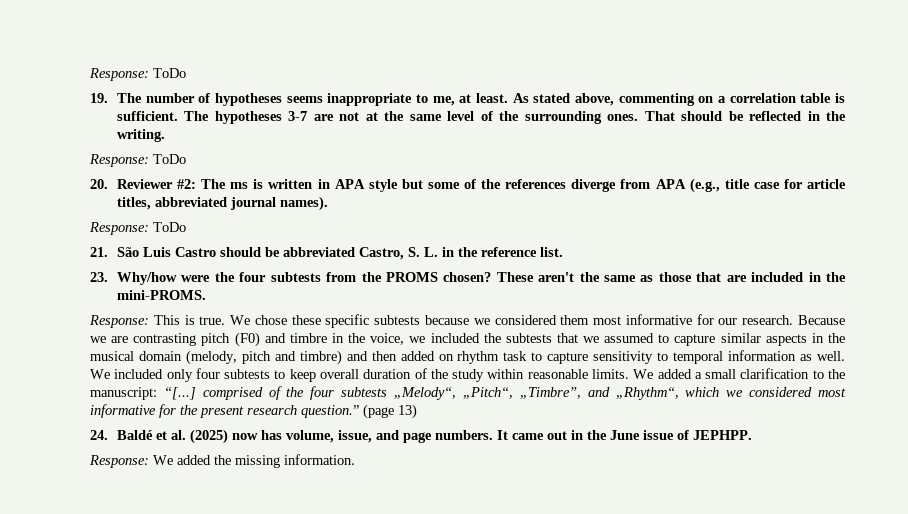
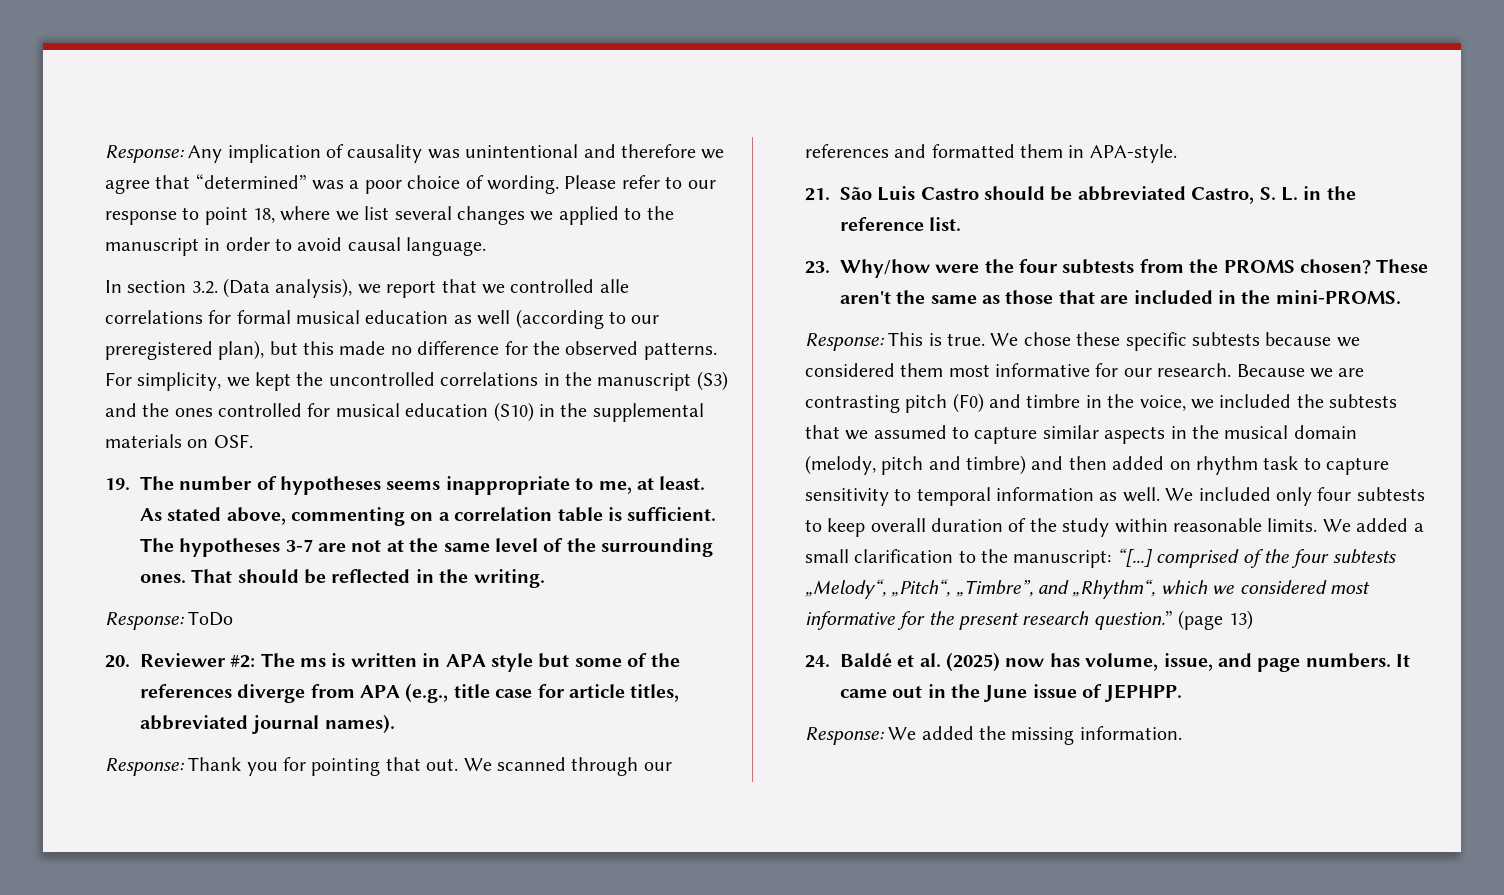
[88,68,186,81] Response: ToDo -> [104,144,725,163] [104,174,716,194] [104,206,674,225] [104,237,487,256] [104,278,629,298] [104,309,660,329] [104,340,717,360] [104,371,728,391] [104,402,704,422] [104,434,253,448] Response: Any implication of causality was unintentional and therefore we agree that “determined” was a poor choice of wording. Please refer to our response to point 18, where we list several changes we applied to the manuscript in order to avoid causal language. // In section 3.2. (Data analysis), we report that we controlled alle correlations for formal musical education as well (according to our preregistered plan), but this made no difference for the observed patterns. For simplicity, we kept the uncontrolled correlations in the manuscript (S3) and the ones controlled for musical education (S10) in the supplemental materials on OSF.
[152,222,186,232] ToDo -> [188,757,672,776] [804,144,1177,163] Thank you for pointing that out. We scanned through our references and formatted them in APA-style.

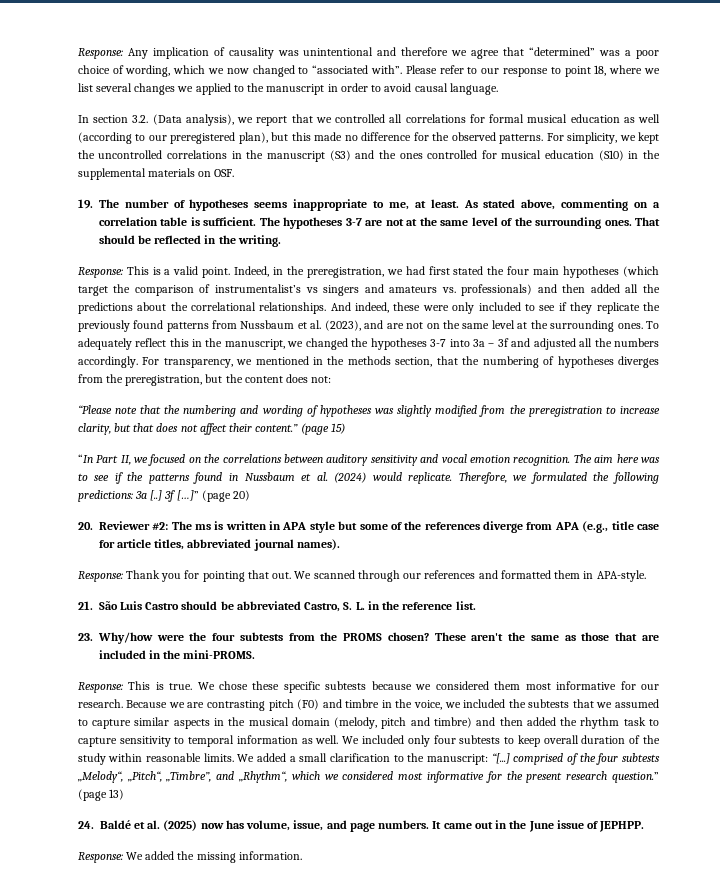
[486,175,559,194] wording. -> [125,65,402,77] wording, which we now changed to “associated with”.
[599,279,629,293] alle -> [389,114,403,123] all
[188,611,234,626] ToDo -> [126,266,659,278] [77,284,661,296] [77,302,660,314] [77,320,659,332] [77,338,659,350] [77,356,659,368] [77,374,332,386] [77,405,660,417] [77,423,345,435] [77,454,660,466] [77,472,659,484] [77,490,251,502] This is a valid point. Indeed, in the preregistration, we had first stated the four main hypotheses (which target the comparison of instrumentalist’s vs singers and amateurs vs. professionals) and then added all the predictions about the correlational relationships. And indeed, these were only included to see if they replicate the previously found patterns from Nussbaum et al. (2023), and are not on the same level at the surrounding ones. To adequately reflect this in the manuscript, we changed the hypotheses 3-7 into 3a – 3f and adjusted all the numbers accordingly. For transparency, we mentioned in the methods section, that the numbering of hypotheses diverges from the preregistration, but the content does not: // “Please note that the numbering and wording of hypotheses was slightly modified from the preregistration to increase clarity, but that does not affect their content.” (page 15) // “In Part II, we focused on the correlations between auditory sensitivity and vocal emotion recognition. The aim here was to see if the patterns found in Nussbaum et al. (2024) would replicate. Therefore, we formulated the following predictions: 3a [..] 3f […]” (page 20)
[1169,461,1191,470] on -> [560,717,578,726] the

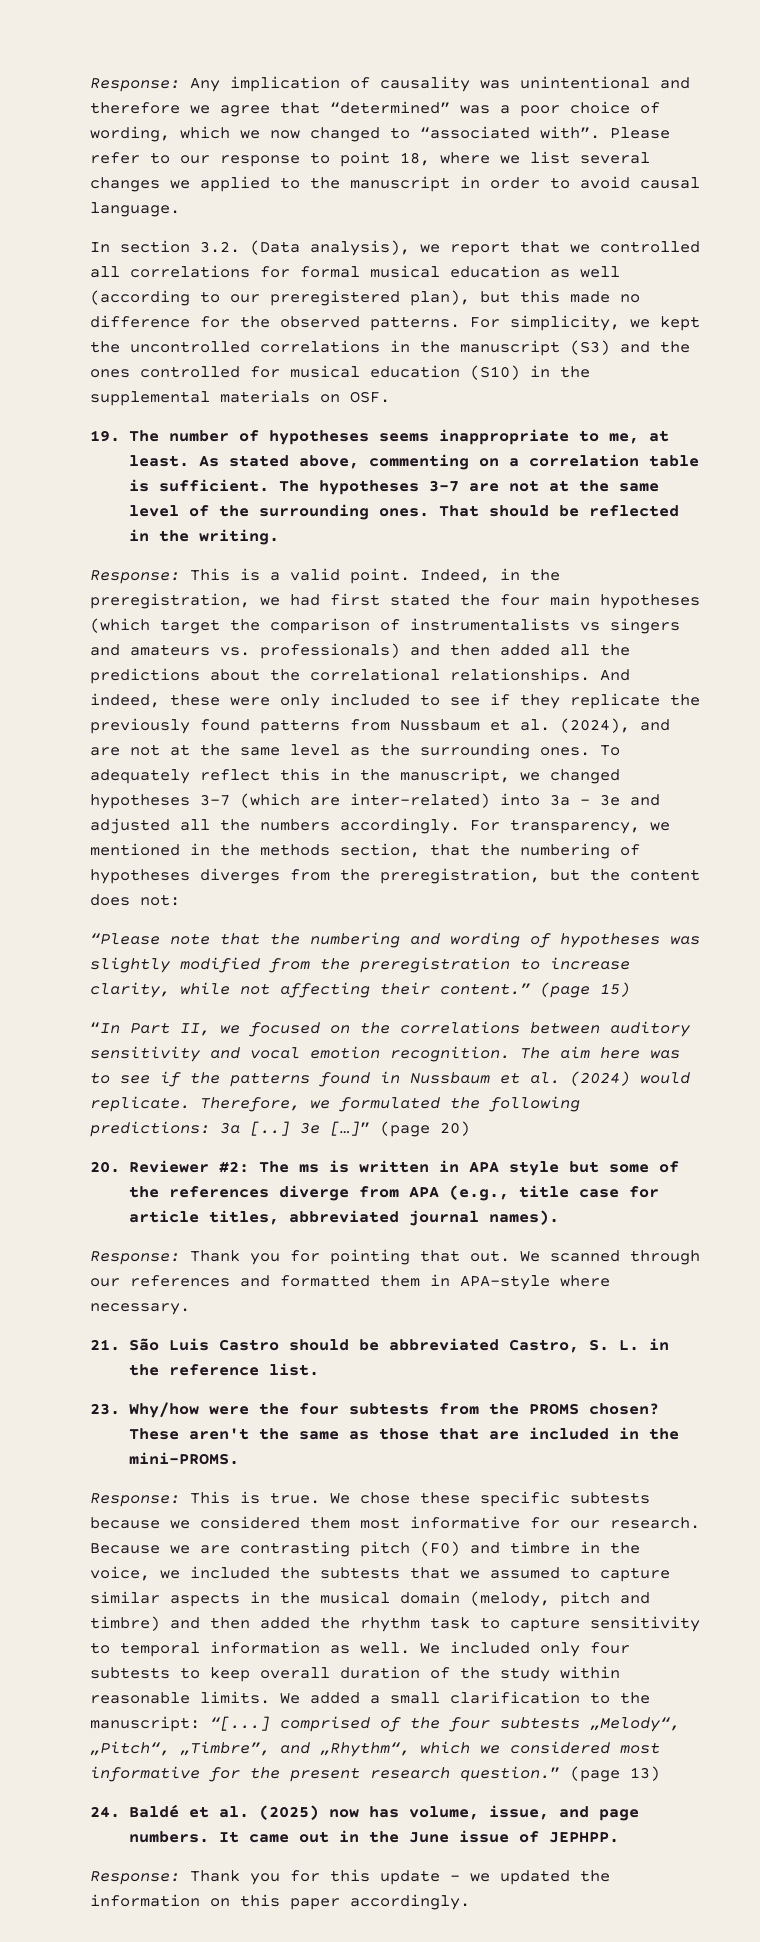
[214,284,301,293] instrumentalist’s -> [410,618,571,631] instrumentalists
[324,320,361,331] (2023), -> [560,718,631,733] (2024),
[426,320,528,329] on the same level at -> [170,744,371,756] at the same level as
[351,338,447,350] the hypotheses 3-7 -> [90,793,491,809] hypotheses 3-7 (which are inter-related)
[497,338,509,347] 3f -> [600,794,621,806] 3e
[113,423,227,435] but that does not affect -> [180,982,371,998] while not affecting
[164,490,176,502] 3f -> [300,1122,321,1134] 3e
[596,570,646,582] APA-style. -> [460,1275,611,1290] [90,1303,191,1315] APA-style where necessary.
[125,851,302,863] We added the missing information. -> [190,1869,611,1885] [90,1894,471,1910] Thank you for this update - we updated the information on this paper accordingly.

